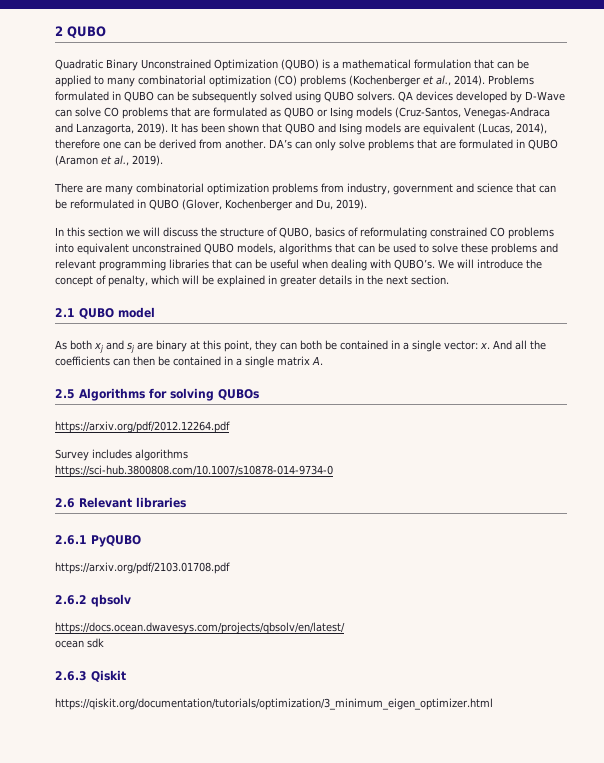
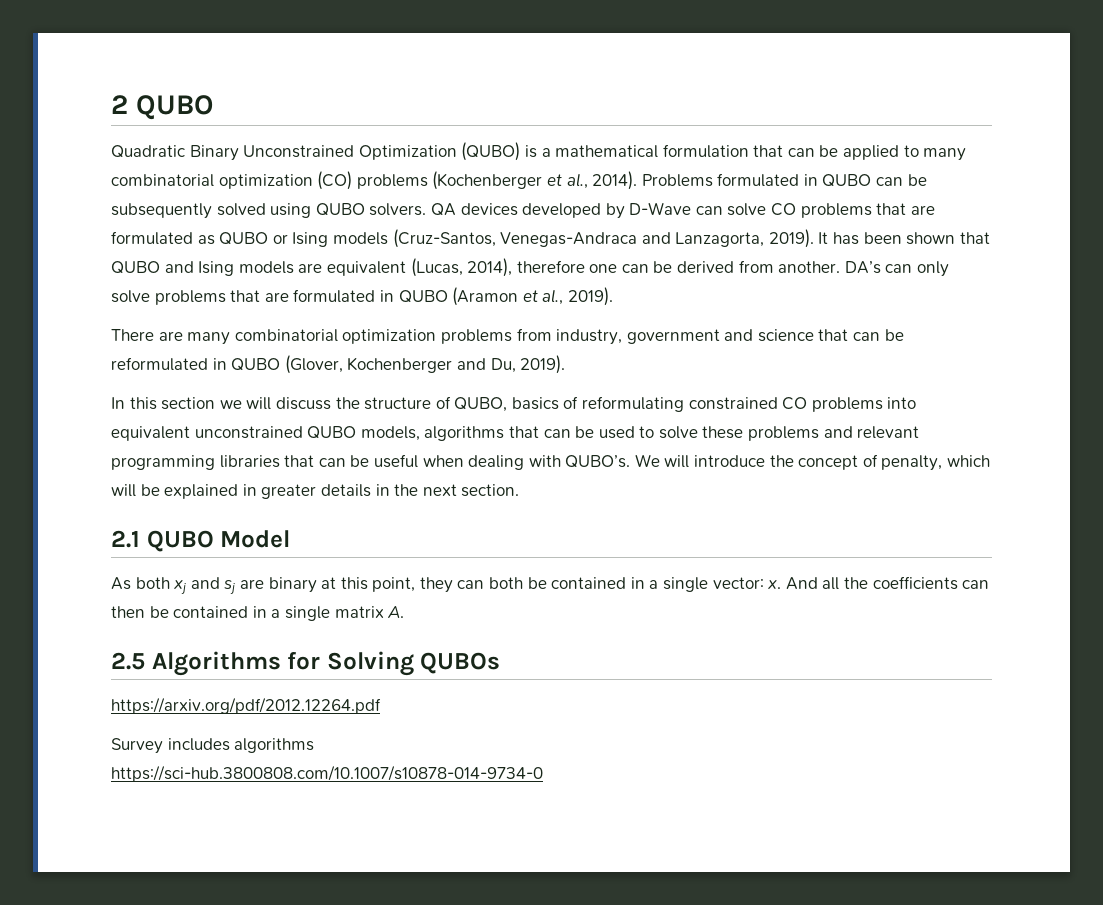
[118,307,155,318] model -> [220,530,291,548] Model
[170,388,214,401] solving -> [326,651,414,676] Solving
[55,497,186,508] [55,535,141,547] [55,562,230,574] [55,594,131,607] [55,622,345,634] [55,638,104,648] [55,670,126,682] [55,698,493,710] // 2.6 Relevant libraries // 2.6.1 PyQUBO // https://arxiv.org/pdf/2103.01708.pdf // 2.6.2 qbsolv // https://docs.ocean.dwavesys.com/projects/qbsolv/en/latest/ // ocean sdk // 2.6.3 Qiskit // https://qiskit.org/documentation/tutorials/optimization/3_minimum_eigen_optimizer.html -> (543, 773) none

